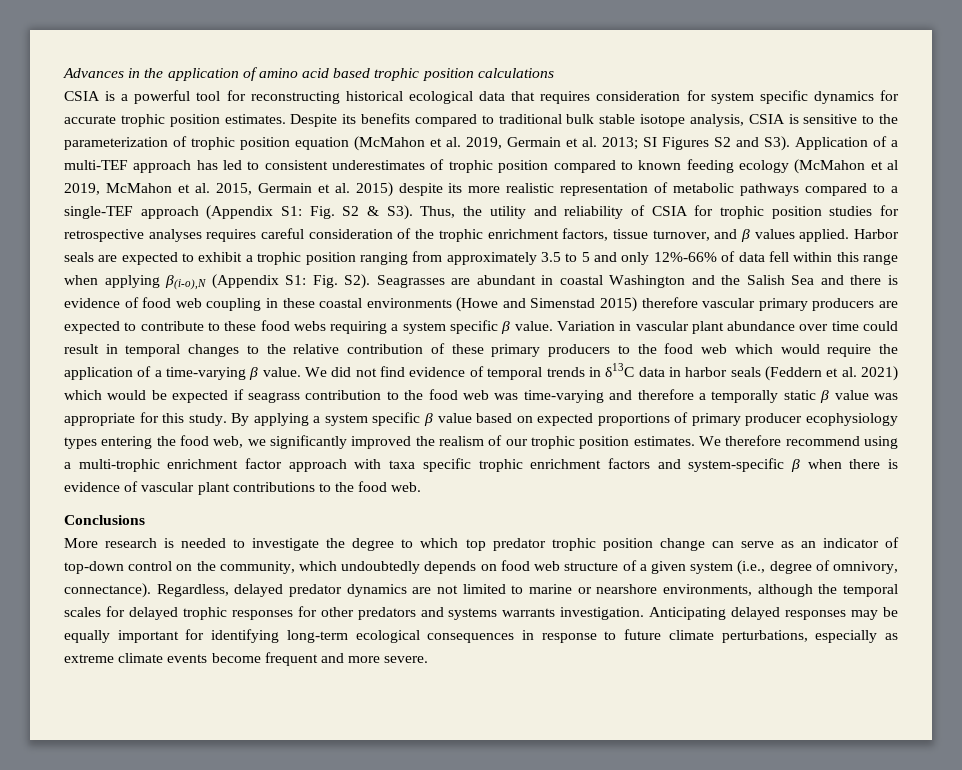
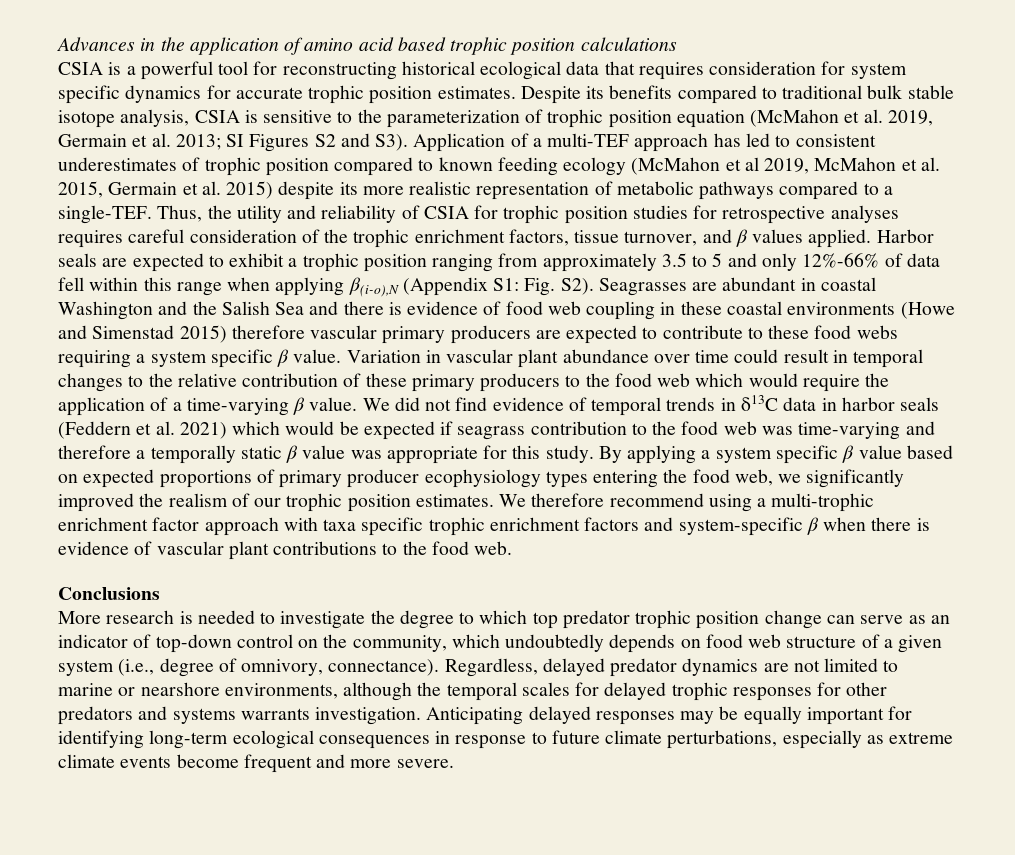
[64,205,413,220] single-TEF approach (Appendix S1: Fig. S2 & S3). -> [58,205,152,224] single-TEF.

